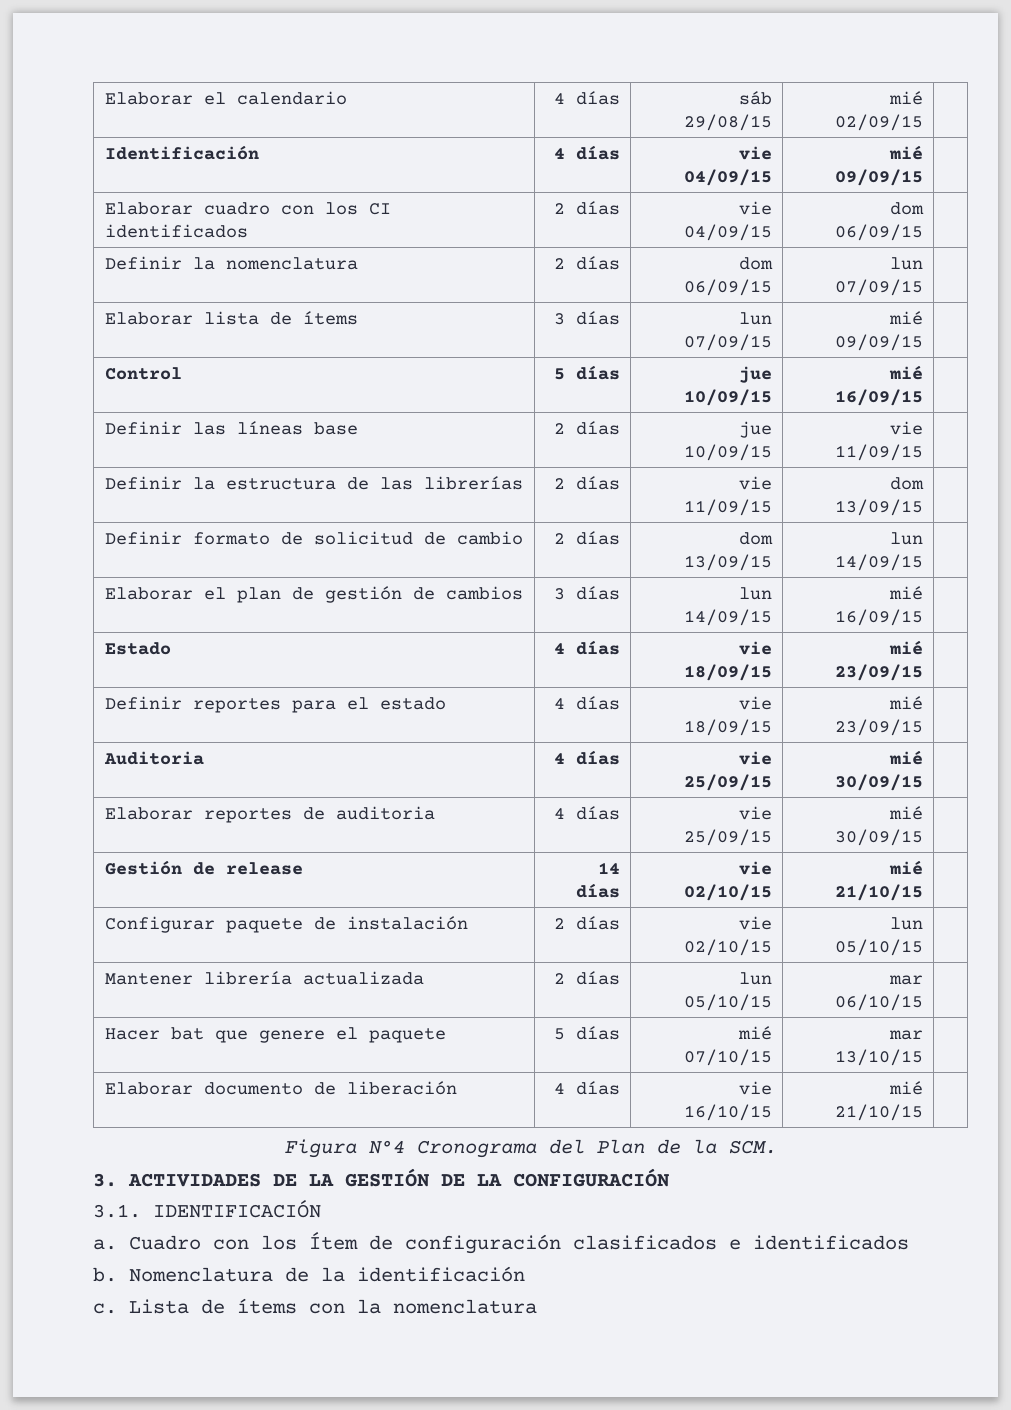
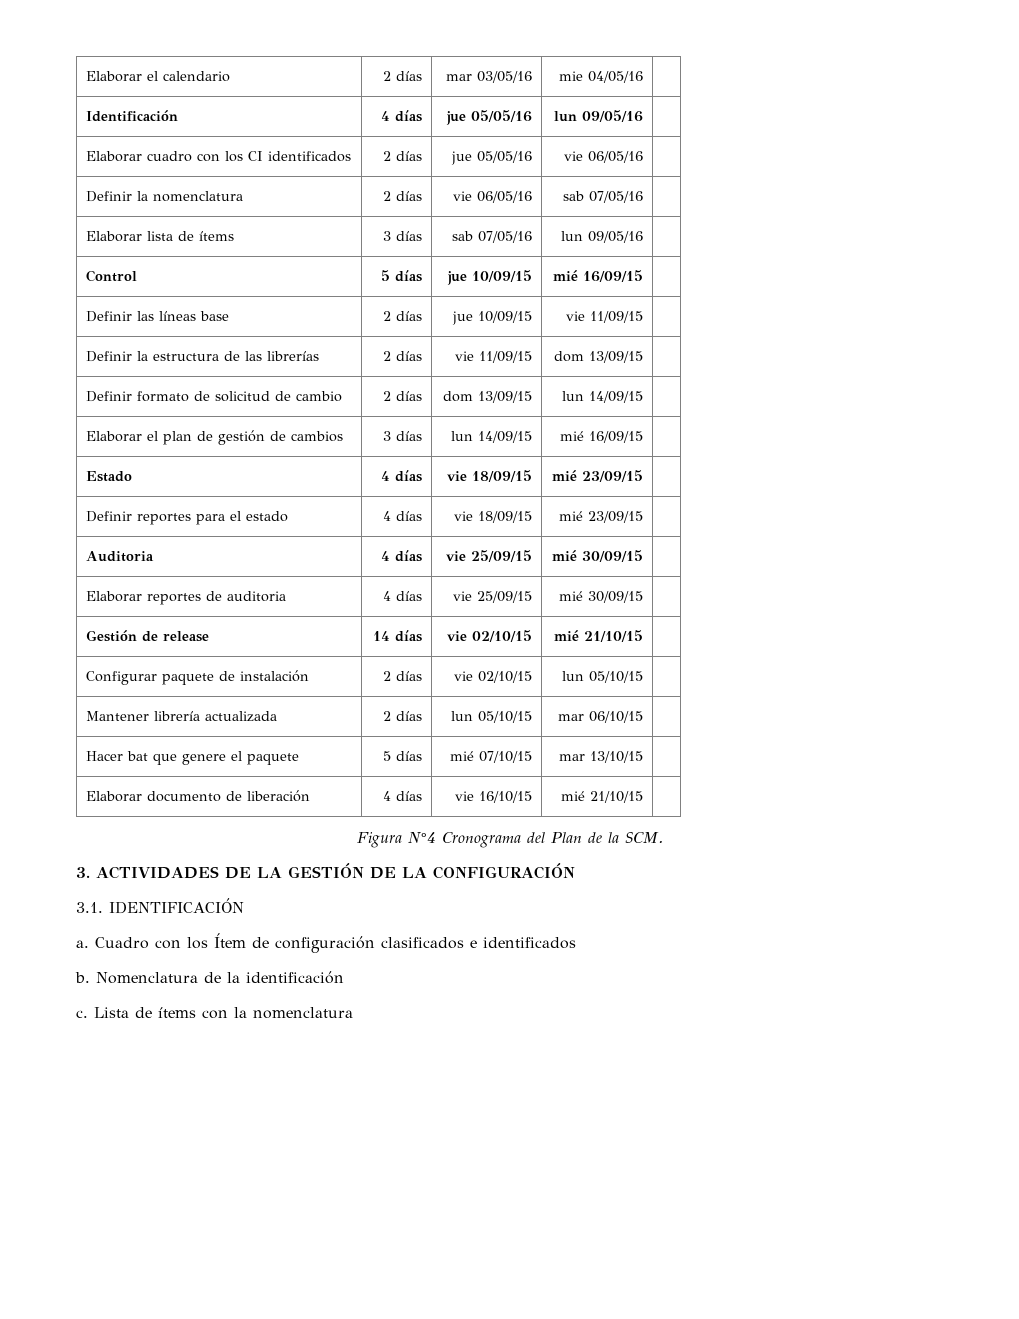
[553,91,620,105] [738,91,772,105] [683,114,772,131] [888,91,923,105] [834,114,923,131] 4 días | sáb 29/08/15 | mié 02/09/15 -> [383,71,423,81] [446,71,533,83] [559,71,644,83] 2 días | mar 03/05/16 | mie 04/05/16
[738,146,772,160] [683,169,772,186] [888,145,923,160] [834,169,923,186] vie 04/09/15 | mié 09/09/15 -> [446,110,533,125] [554,110,644,122] jue 05/05/16 | lun 09/05/16
[738,201,772,215] [683,224,772,241] [889,202,924,215] [834,224,923,241] | vie 04/09/15 | dom 06/09/15 -> [451,151,533,165] [564,151,644,163] | jue 05/05/16 | vie 06/05/16
[738,257,773,270] [683,279,772,296] [889,257,923,270] [834,279,923,296] dom 06/09/15 | lun 07/09/15 -> [453,191,533,203] [563,191,644,203] vie 06/05/16 | sab 07/05/16
[738,312,772,325] [683,334,772,351] [888,311,923,325] [834,334,923,351] | lun 07/09/15 | mié 09/09/15 -> [452,231,533,243] [561,231,644,243] | sab 07/05/16 | lun 09/05/16

